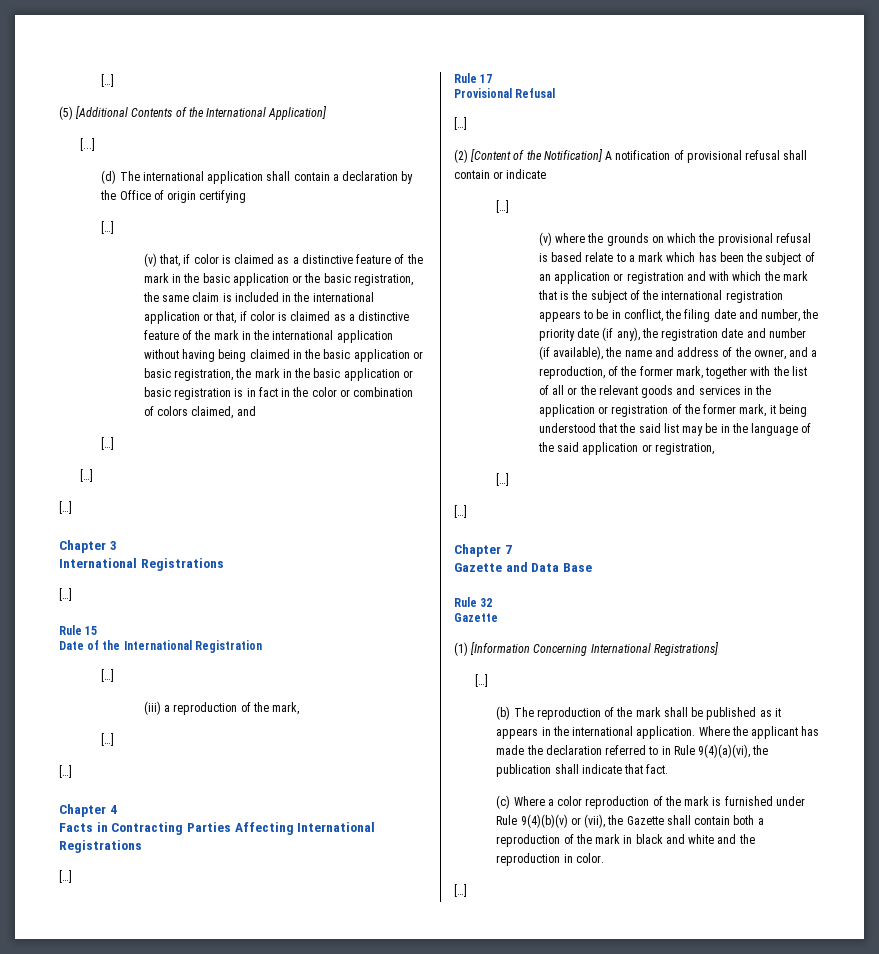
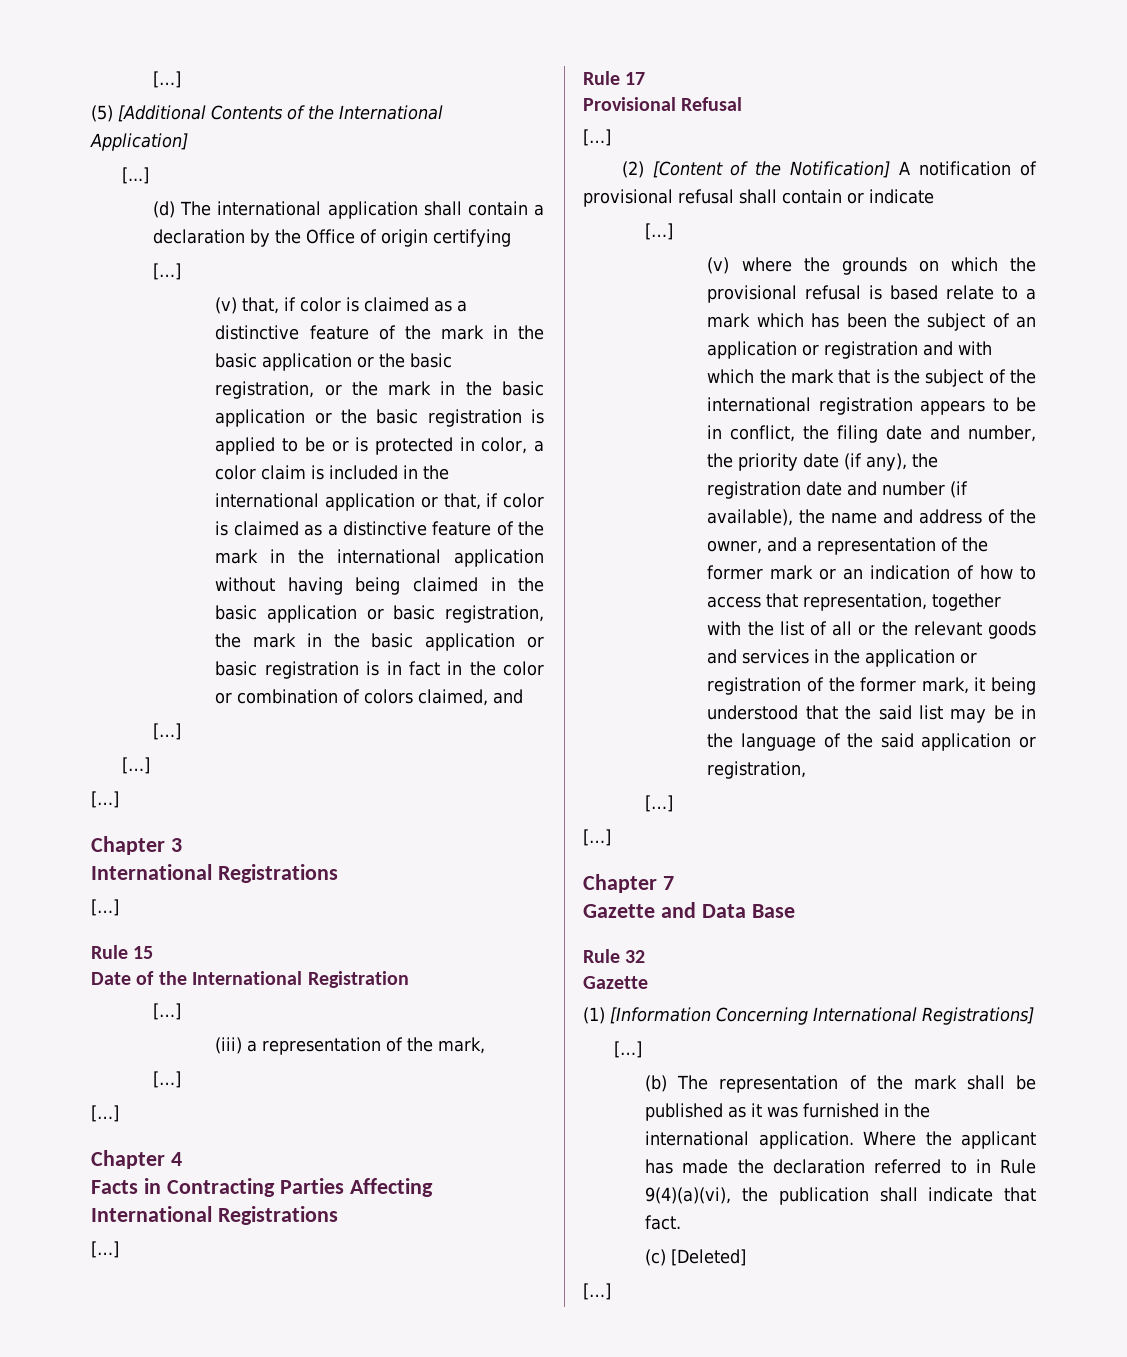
[142,292,190,302] the same -> [324,381,544,396] [215,409,544,427] [215,437,544,455] [215,465,257,480] or the mark in the basic application or the basic registration is applied to be or is protected in color, a color
[173,702,238,715] reproduction -> [262,1037,382,1055] representation
[538,366,703,379] reproduction, of the former mark, -> [817,537,989,555] [707,565,1036,580] [707,593,928,611] representation of the former mark or an indication of how to access that representation,
[536,707,601,720] reproduction -> [719,1075,839,1093] representation
[496,728,539,739] appears -> [767,1103,880,1118] was furnished
[513,796,805,809] [496,814,764,828] [496,834,755,847] [496,853,604,866] Where a color reproduction of the mark is furnished under Rule 9(4)(b)(v) or (vii), the Gazette shall contain both a reproduction of the mark in black and white and the reproduction in color. -> [671,1249,747,1266] [Deleted]

